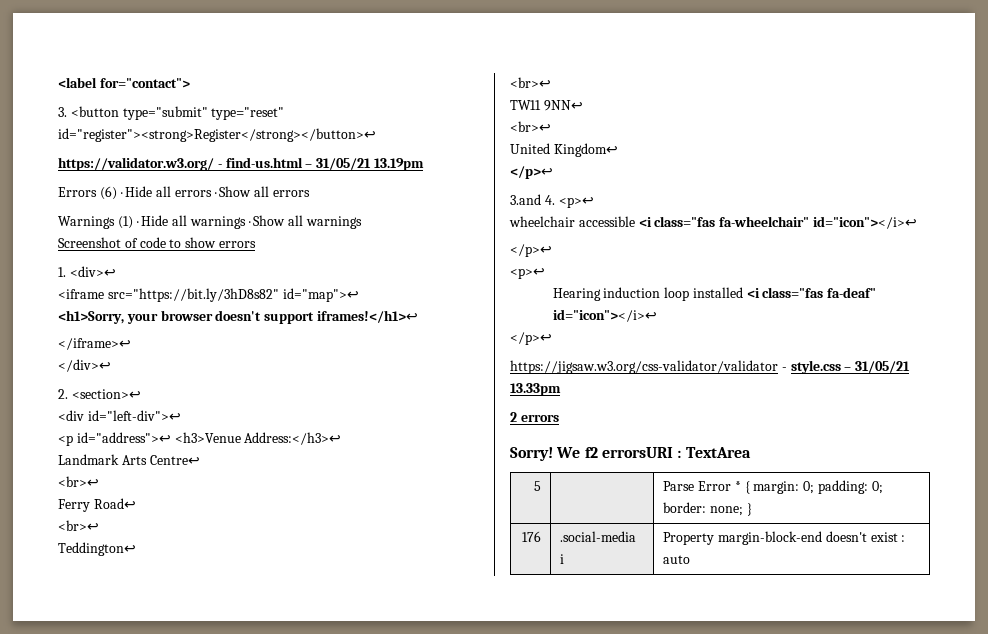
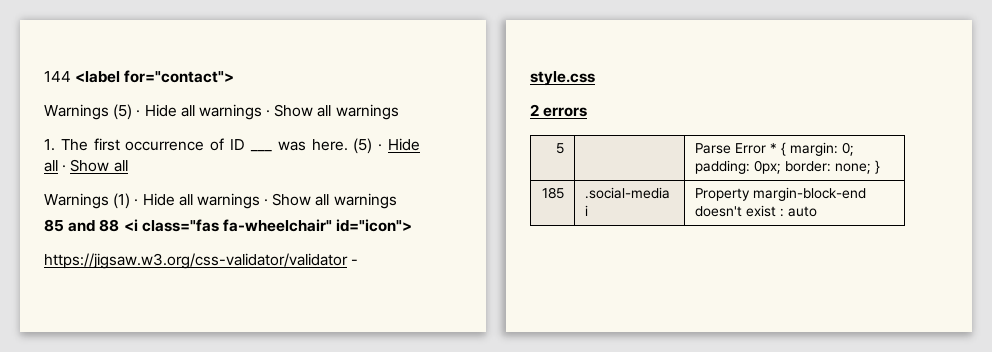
(58, 82) none -> [44,71,71,82] 144
[58,106,285,120] [58,128,376,142] [58,157,424,171] [58,186,311,200] 3. <button type="submit" type="reset" id="register"><strong>Register</strong></button>↩ // https://validator.w3.org/ - find-us.html – 31/05/21 13.19pm // Errors (6) · Hide all errors · Show all errors -> [44,104,399,120] [44,138,246,151] [249,138,420,154] [44,159,128,172] Warnings (5) · Hide all warnings · Show all warnings // 1. The first occurrence of ID ___ was here. (5) · Hide all · Show all
[58,237,256,248] [58,266,116,277] [58,288,359,302] [58,310,418,324] [58,338,131,350] [58,359,111,372] [58,389,141,399] [58,410,181,421] [58,432,342,446] [58,454,200,465] [58,476,99,487] [58,498,136,512] [58,520,99,531] [58,542,136,556] [510,77,551,88] [510,100,583,111] [510,121,551,132] [510,143,618,157] [510,166,553,179] [510,194,594,208] [509,216,917,229] [510,244,552,257] [510,268,545,279] [552,287,877,301] [552,309,657,322] [510,332,552,345] Screenshot of code to show errors // 1. <div>↩ // <iframe src="https://bit.ly/3hD8s82" id="map">↩ // <h1>Sorry, your browser doesn't support iframes!</h1>↩ // </iframe>↩ // </div>↩ // 2. <section>↩ // <div id="left-div">↩ // <p id="address">↩ <h3>Venue Address:</h3>↩ // Landmark Arts Centre↩ // <br>↩ // Ferry Road↩ // <br>↩ // Teddington↩ // <br>↩ // TW11 9NN↩ // <br>↩ // United Kingdom↩ // </p>↩ // 3.and 4. <p>↩ // wheelchair accessible <i class="fas fa-wheelchair" id="icon"></i>↩ // </p>↩ // <p>↩ // Hearing induction loop installed <i class="fas fa-deaf" id="icon"></i>↩ // </p>↩ -> [44,219,413,232] 85 and 88 <i class="fas fa-wheelchair" id="icon">
[844,361,911,373] [510,383,561,396] – 31/05/21 13.33pm -> (595, 78) none
[510,447,751,461] // Sorry! We f2 errorsURI : TextArea -> (588, 112) none
[871,481,883,494] 0; -> [753,160,781,174] 0px;
[521,531,541,542] 176 -> [542,187,565,199] 185

